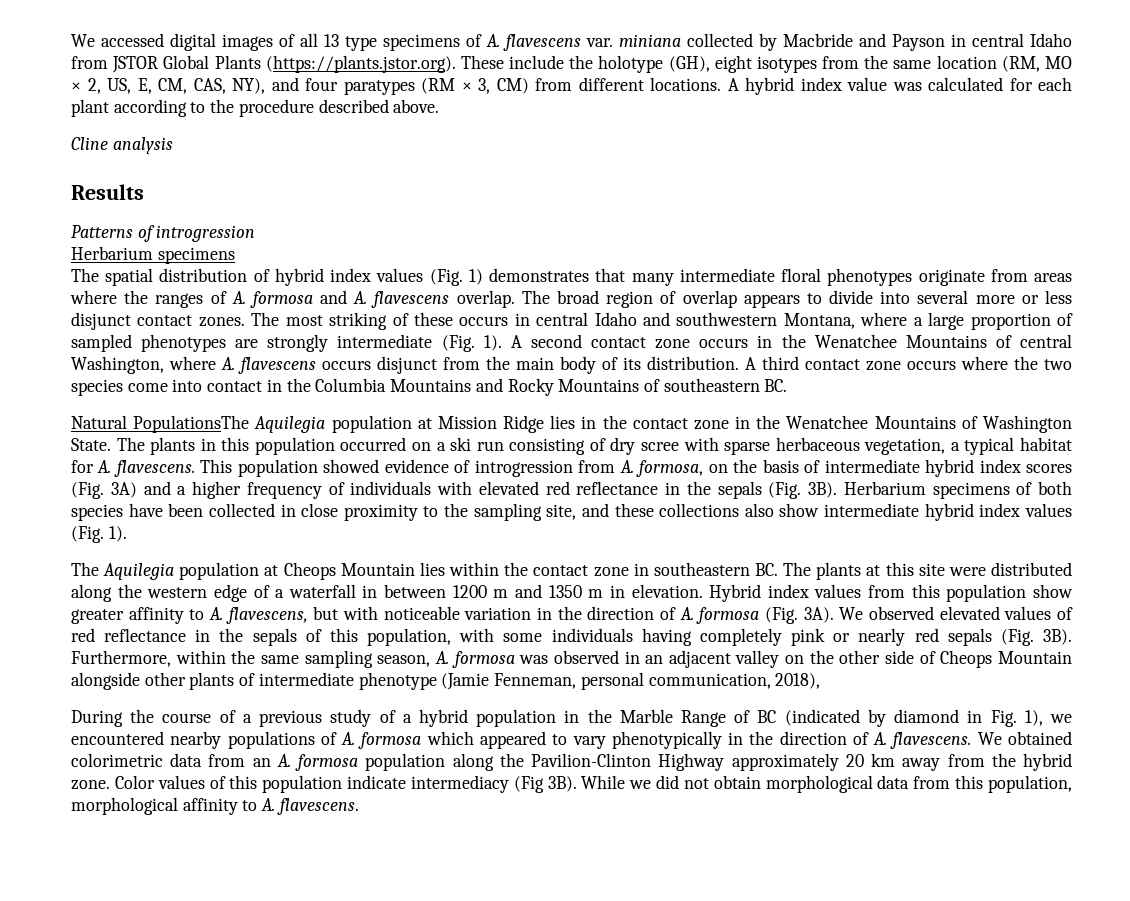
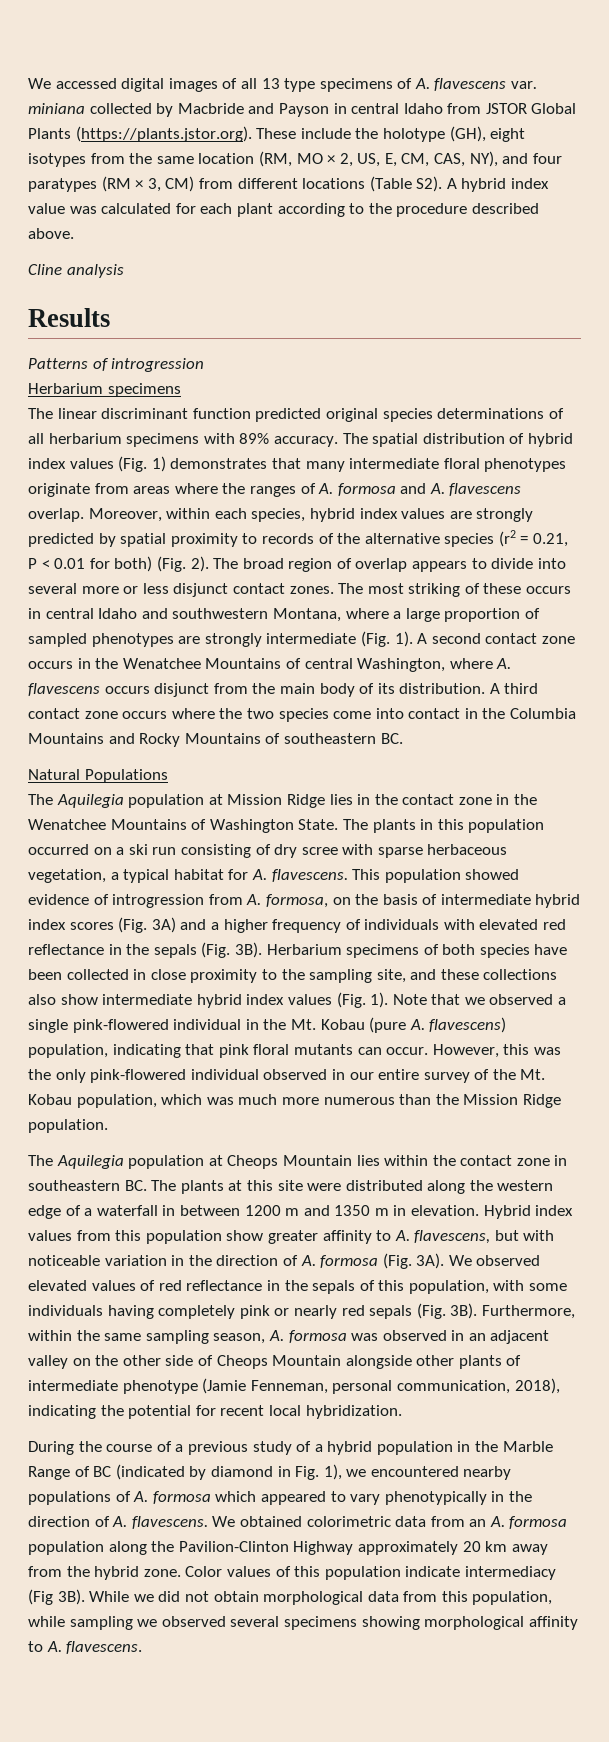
[650,77,721,91] locations. -> [302,176,443,192] locations (Table S2).
(99, 275) none -> [57,408,564,422] [28,433,368,447] linear discriminant function predicted original species determinations of all herbarium specimens with 89% accuracy. The
(515, 299) none -> [88,508,534,522] [28,530,569,547] [28,556,209,572] Moreover, within each species, hybrid index values are strongly predicted by spatial proximity to records of the alternative species (r2 = 0.21, P < 0.01 for both) (Fig. 2).
[133,415,250,433] PopulationsThe -> [84,769,168,783] [28,794,53,805] Populations // The
(127, 534) none -> [392,994,567,1005] [28,1017,507,1033] [28,1044,561,1058] [28,1069,546,1083] [28,1094,561,1108] [28,1119,108,1133] Note that we observed a single pink-flowered individual in the Mt. Kobau (pure A. flavescens) population, indicating that pink floral mutants can occur. However, this was the only pink-flowered individual observed in our entire survey of the Mt. Kobau population, which was much more numerous than the Mission Ridge population.
(821, 681) none -> [28,1405,402,1419] indicating the potential for recent local hybridization.
(1073, 784) none -> [28,1616,420,1630] while sampling we observed several specimens showing

